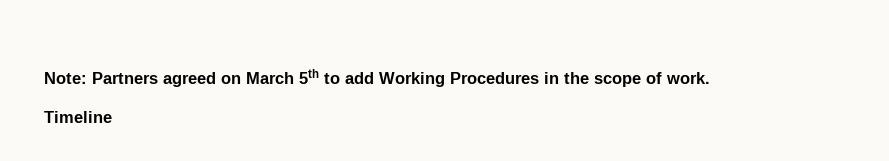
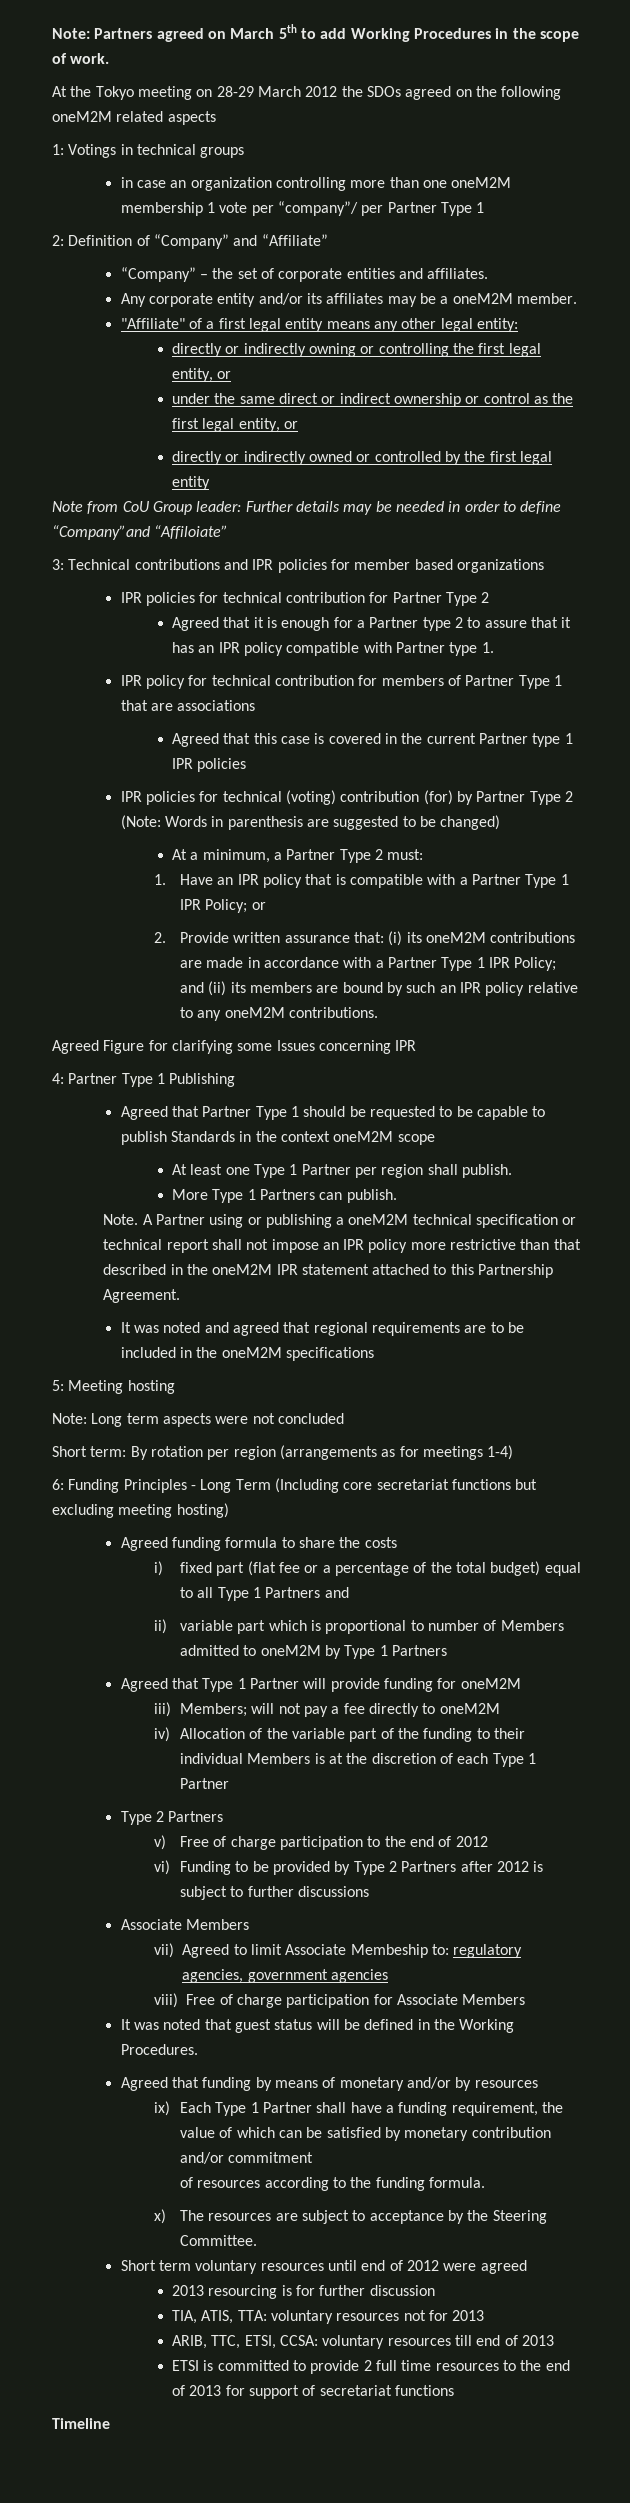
(710, 78) none -> [52,86,562,100] [52,111,216,125] [52,144,245,158] [120,177,512,191] [120,201,485,216] [52,234,328,249] [120,267,489,282] [120,293,578,307] [120,318,519,332] [172,343,541,357] [172,368,232,382] [172,393,574,407] [172,418,299,432] [172,451,552,465] [172,476,211,490] [52,501,562,515] [52,525,229,540] [52,559,544,573] [120,592,490,606] [172,617,572,631] [172,642,494,656] [120,675,563,689] [120,700,256,711] [172,733,573,747] [172,758,247,772] [120,790,574,805] [120,815,501,830] [172,849,424,863] [154,874,569,888] [180,899,266,913] [154,931,576,946] [180,957,557,971] [180,981,578,996] [180,1007,379,1021] [52,1040,417,1054] [52,1073,236,1087] [120,1106,546,1120] [120,1131,435,1145] [172,1164,512,1178] [172,1189,397,1203] [103,1214,577,1228] [103,1239,581,1253] [103,1264,554,1278] [103,1289,181,1303] [120,1322,525,1336] [120,1347,375,1361] [52,1380,175,1394] [52,1413,344,1427] [52,1445,514,1460] [52,1478,538,1493] [52,1503,229,1518] [120,1537,397,1551] [154,1561,581,1576] [180,1587,349,1601] [154,1619,564,1634] [180,1645,447,1659] [120,1678,521,1692] [154,1702,500,1717] [154,1727,525,1742] [180,1753,536,1767] [180,1778,230,1789] [120,1811,224,1825] [154,1835,488,1850] [154,1860,544,1875] [180,1886,370,1900] [120,1919,250,1930] [154,1943,523,1958] [182,1969,389,1983] [154,1993,526,2008] [120,2019,515,2033] [120,2044,198,2055] [120,2077,538,2091] [154,2101,563,2116] [180,2127,551,2141] [180,2152,314,2164] [180,2177,485,2191] [154,2209,547,2224] [180,2235,258,2246] [120,2260,527,2274] [172,2285,435,2299] [172,2310,485,2324] [172,2335,554,2349] [172,2360,570,2374] [172,2385,454,2399] // At the Tokyo meeting on 28-29 March 2012 the SDOs agreed on the following oneM2M related aspects // 1: Votings in technical groups // in case an organization controlling more than one oneM2M membership 1 vote per “company”/ per Partner Type 1 // 2: Definition of “Company” and “Affiliate” // “Company” – the set of corporate entities and affiliates. // Any corporate entity and/or its affiliates may be a oneM2M member. // "Affiliate" of a first legal entity means any other legal entity: // directly or indirectly owning or controlling the first legal entity, or // under the same direct or indirect ownership or control as the first legal entity, or // directly or indirectly owned or controlled by the first legal entity // Note from CoU Group leader: Further details may be needed in order to define “Company”and “Affiloiate” // 3: Technical contributions and IPR policies for member based organizations // IPR policies for technical contribution for Partner Type 2 // Agreed that it is enough for a Partner type 2 to assure that it has an IPR policy compatible with Partner type 1. // IPR policy for technical contribution for members of Partner Type 1 that are associations // Agreed that this case is covered in the current Partner type 1 IPR policies // IPR policies for technical (voting) contribution (for) by Partner Type 2 (Note: Words in parenthesis are suggested to be changed) // At a minimum, a Partner Type 2 must: // 1. Have an IPR policy that is compatible with a Partner Type 1 IPR Policy; or // 2. Provide written assurance that: (i) its oneM2M contributions are made in accordance with a Partner Type 1 IPR Policy; and (ii) its members are bound by such an IPR policy relative to any oneM2M contributions. // Agreed Figure for clarifying some Issues concerning IPR // 4: Partner Type 1 Publishing // Agreed that Partner Type 1 should be requested to be capable to publish Standards in the context oneM2M scope // At least one Type 1 Partner per region shall publish. // More Type 1 Partners can publish. // Note. A Partner using or publishing a oneM2M technical specification or technical report shall not impose an IPR policy more restrictive than that described in the oneM2M IPR statement attached to this Partnership Agreement. // It was noted and agreed that regional requirements are to be included in the oneM2M specifications // 5: Meeting hosting // Note: Long term aspects were not concluded // Short term: By rotation per region (arrangements as for meetings 1-4) // 6: Funding Principles - Long Term (Including core secretariat functions but excluding meeting hosting) // Agreed funding formula to share the costs // i) fixed part (flat fee or a percentage of the total budget) equal to all Type 1 Partners and // ii) variable part which is proportional to number of Members admitted to oneM2M by Type 1 Partners // Agreed that Type 1 Partner will provide funding for oneM2M // iii) Members; will not pay a fee directly to oneM2M // iv) Allocation of the variable part of the funding to their individual Members is at the discretion of each Type 1 Partner // Type 2 Partners // v) Free of charge participation to the end of 2012 // vi) Funding to be provided by Type 2 Partners after 2012 is subject to further discussions // Associate Members // vii) Agreed to limit Associate Membeship to: regulatory agencies, government agencies // viii) Free of charge participation for Associate Members // It was noted that guest status will be defined in the Working Procedures. // Agreed that funding by means of monetary and/or by resources // ix) Each Type 1 Partner shall have a funding requirement, the value of which can be satisfied by monetary contribution and/or commitment // of resources according to the funding formula. // x) The resources are subject to acceptance by the Steering Committee. // Short term voluntary resources until end of 2012 were agreed // 2013 resourcing is for further discussion // TIA, ATIS, TTA: voluntary resources not for 2013 // ARIB, TTC, ETSI, CCSA: voluntary resources till end of 2013 // ETSI is committed to provide 2 full time resources to the end of 2013 for support of secretariat functions

